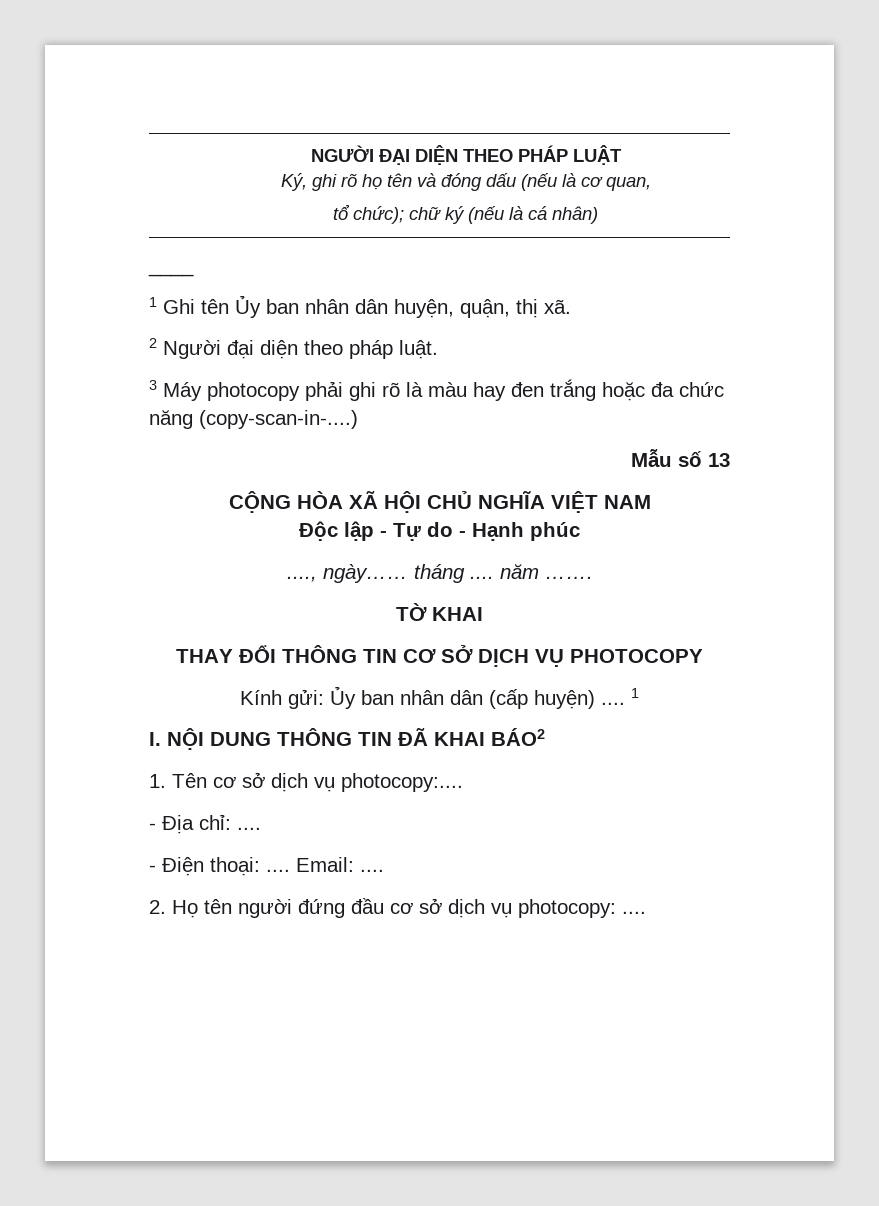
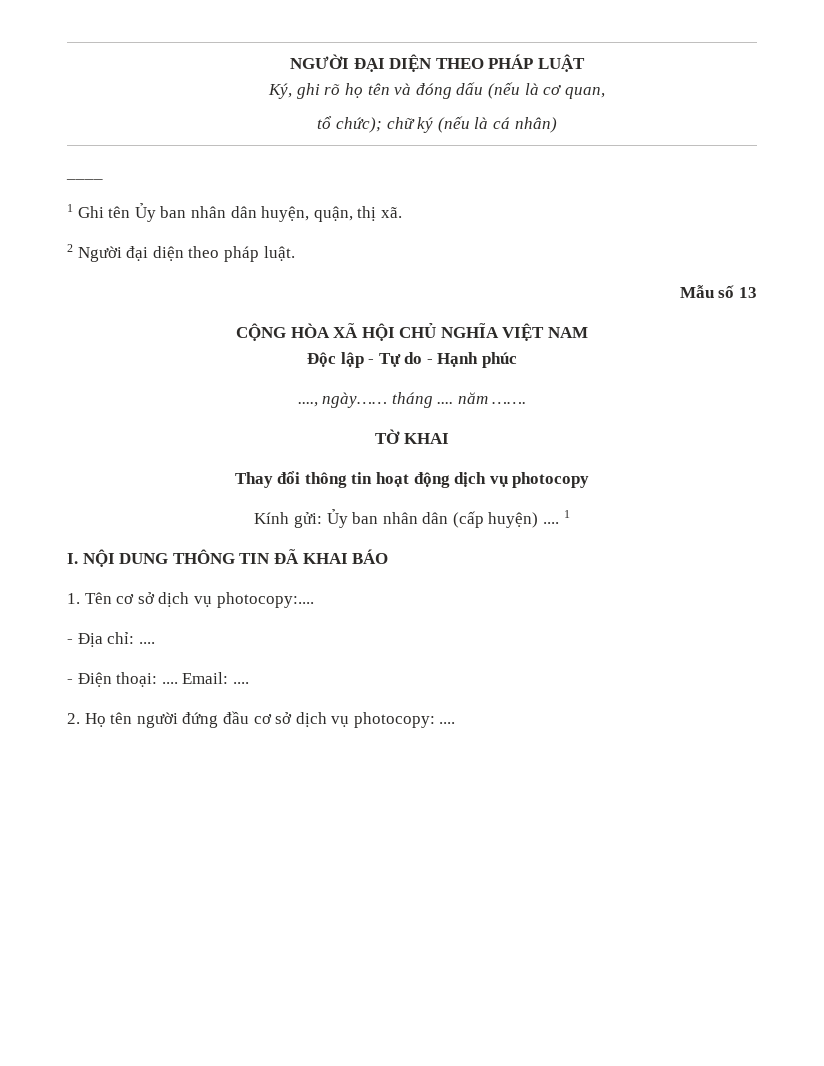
[149,379,724,401] [149,410,358,429] // 3 Máy photocopy phải ghi rõ là màu hay đen trắng hoặc đa chức năng (copy-scan-in-....) -> (295, 253) none
[176,645,703,667] THAY ĐỔI THÔNG TIN CƠ SỞ DỊCH VỤ PHOTOCOPY -> [234,471,590,488] Thay đổi thông tin hoạt động dịch vụ photocopy
[491,728,545,746] BÁO2 -> [352,549,389,564] BÁO

